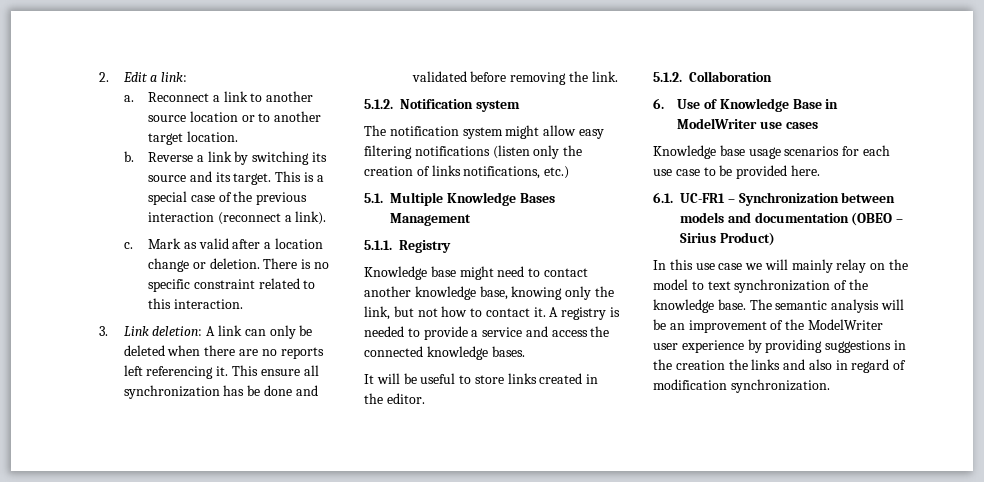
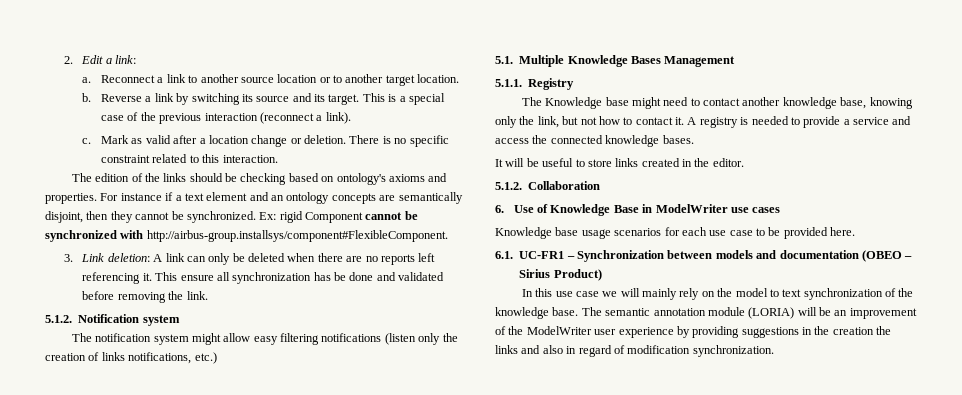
(243, 304) none -> [71,173,448,185] [45,192,463,204] [45,211,418,223] [45,230,448,242] // The edition of the links should be checking based on ontology's axioms and properties. For instance if a text element and an ontology concepts are semantically disjoint, then they cannot be synchronized. Ex: rigid Component cannot be synchronized with http://airbus-group.installsys/component#FlexibleComponent.
(451, 246) none -> [521,97,542,106] The
[836,259,867,273] relay -> [679,288,700,300] rely
[831,299,880,313] analysis -> [653,307,795,319] annotation module (LORIA)

